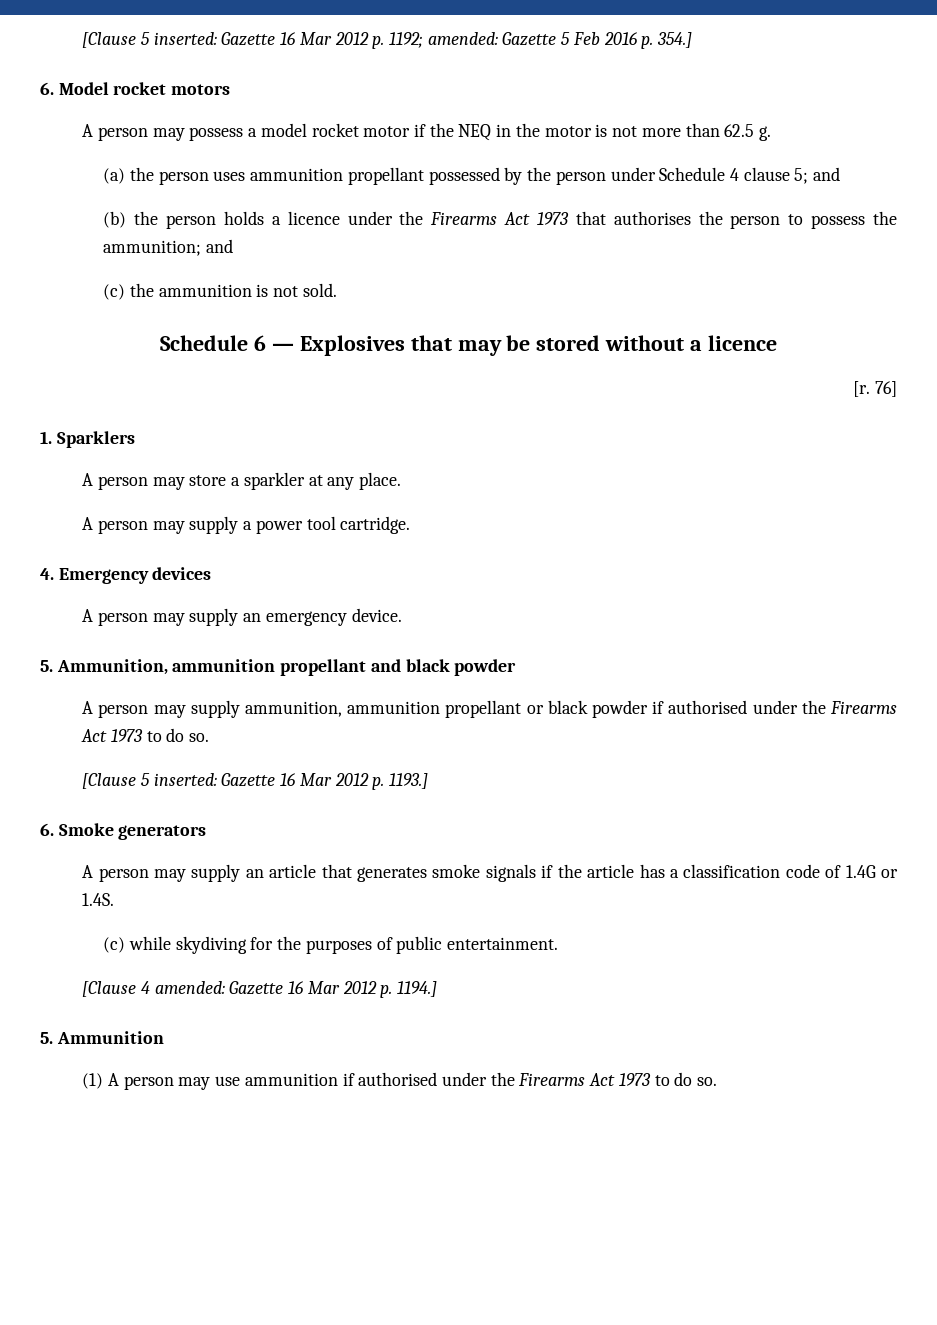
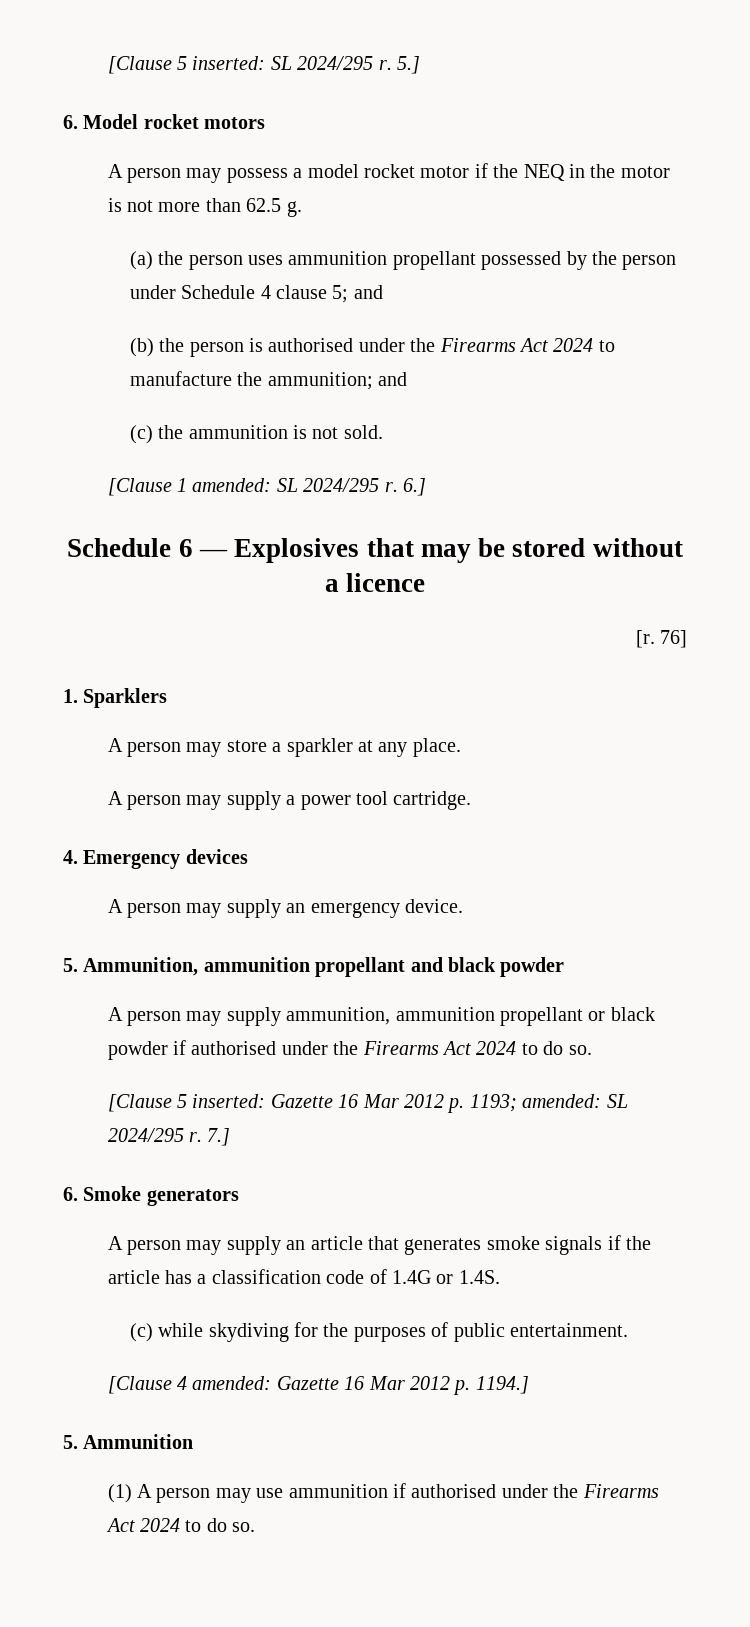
[82,32,693,49] [Clause 5 inserted: Gazette 16 Mar 2012 p. 1192; amended: Gazette 5 Feb 2016 p. 354.] -> [107,56,420,74] [Clause 5 inserted: SL 2024/295 r. 5.]
[223,211,866,229] holds a licence under the Firearms Act 1973 that authorises the person to possess -> [249,338,615,352] [129,371,232,386] is authorised under the Firearms Act 2024 to manufacture
(337, 290) none -> [107,478,426,496] // [Clause 1 amended: SL 2024/295 r. 6.]
[110,729,143,742] 1973 -> [476,1041,517,1055] 2024
[389,773,429,789] 1193.] -> [469,1094,628,1112] [107,1128,231,1146] 1193; amended: SL 2024/295 r. 7.]
[618,1073,651,1086] 1973 -> [139,1518,180,1532] 2024

